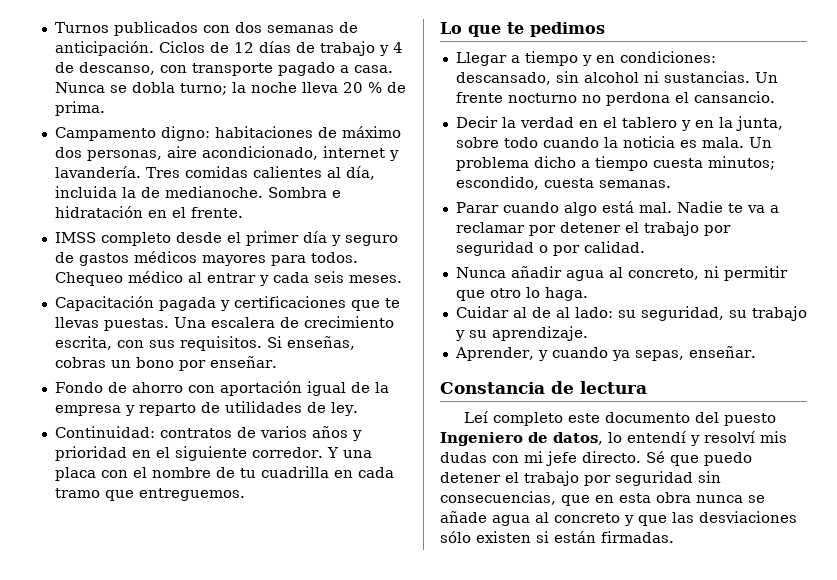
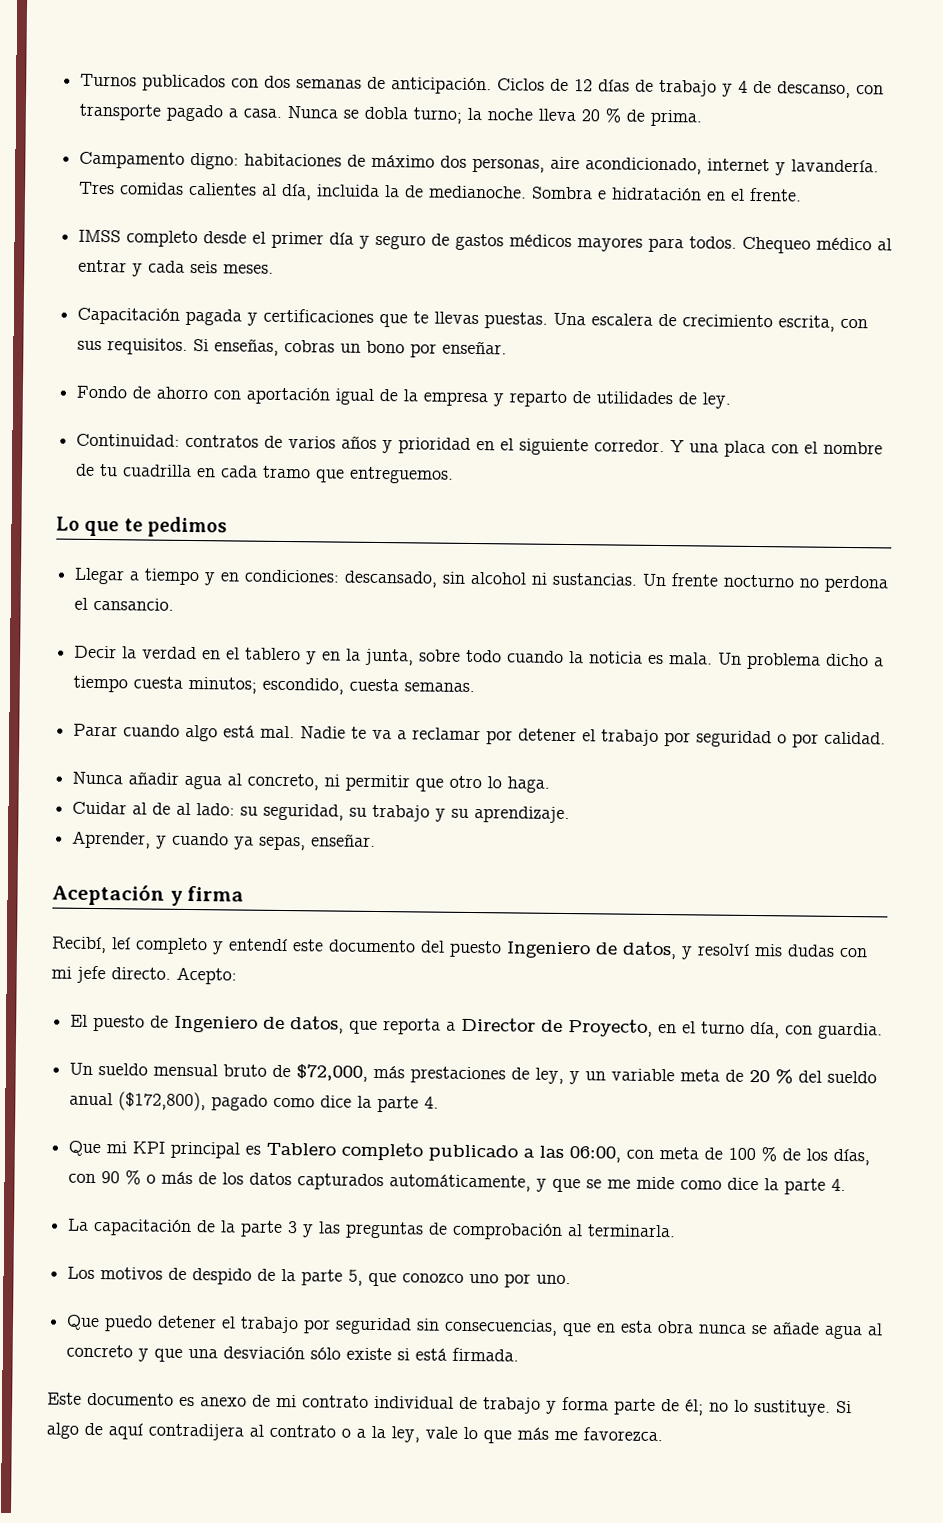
[440,381,647,394] [464,411,564,426] Constancia de lectura // Leí completo -> [52,883,245,906] [51,936,288,955] Aceptación y firma // Recibí, leí completo y entendí
[608,431,686,443] lo entendí -> (677, 950) none
[646,451,699,466] Sé que -> [176,966,237,985] [70,1014,884,1040] [69,1062,878,1085] [69,1091,440,1113] [68,1140,871,1166] [68,1169,847,1195] [67,1218,677,1241] [67,1266,572,1288] [66,1314,101,1331] Acepto: // El puesto de Ingeniero de datos, que reporta a Director de Proyecto, en el turno día, con guardia. // Un sueldo mensual bruto de $72,000, más prestaciones de ley, y un variable meta de 20 % del sueldo anual ($172,800), pagado como dice la parte 4. // Que mi KPI principal es Tablero completo publicado a las 06:00, con meta de 100 % de los días, con 90 % o más de los datos capturados automáticamente, y que se me mide como dice la parte 4. // La capacitación de la parte 3 y las preguntas de comprobación al terminarla. // Los motivos de despido de la parte 5, que conozco uno por uno. // Que
[672,511,797,523] [440,531,674,543] las desviaciones sólo existen si están firmadas. -> [188,1346,520,1362] [47,1392,852,1417] [46,1422,663,1444] una desviación sólo existe si está firmada. // Este documento es anexo de mi contrato individual de trabajo y forma parte de él; no lo sustituye. Si algo de aquí contradijera al contrato o a la ley, vale lo que más me favorezca.

